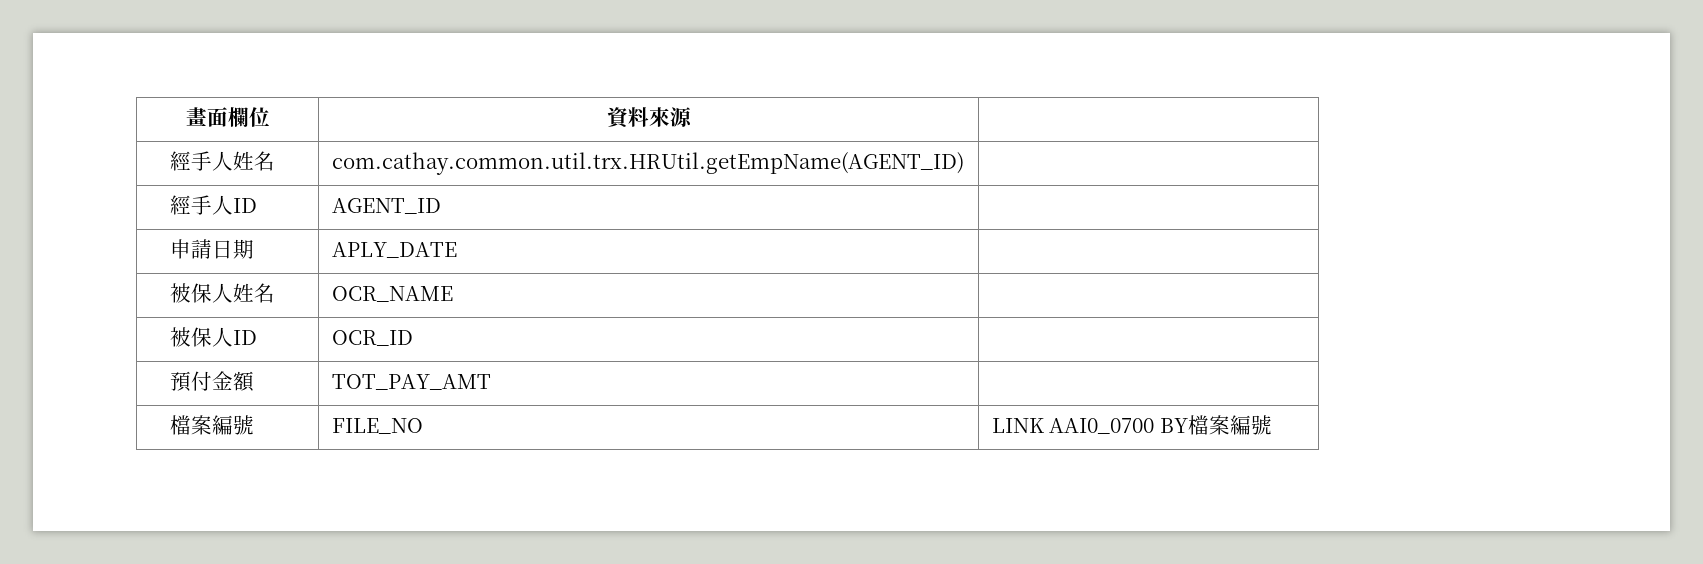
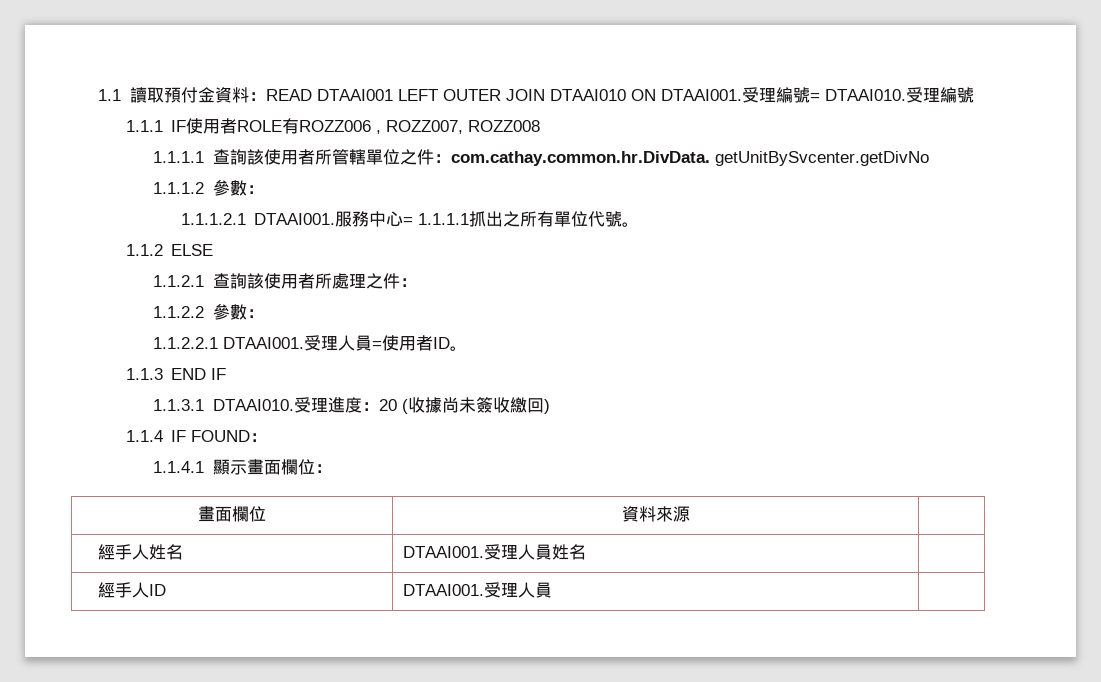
(185, 116) none -> [98,87,974,103] [125,118,541,134] [153,149,929,166] [153,179,264,196] [180,211,640,227] [125,244,214,256] [153,273,417,289] [153,303,264,320] [153,335,468,351] [125,368,227,380] [153,397,550,414] [125,430,268,442] [153,459,332,475] 1.1讀取預付金資料：READ DTAAI001 LEFT OUTER JOIN DTAAI010 ON DTAAI001.受理編號= DTAAI010.受理編號 // 1.1.1 IF使用者ROLE有ROZZ006 , ROZZ007, ROZZ008 // 1.1.1.1查詢該使用者所管轄單位之件：com.cathay.common.hr.DivData. getUnitBySvcenter.getDivNo // 1.1.1.2參數： // 1.1.1.2.1 DTAAI001.服務中心= 1.1.1.1抓出之所有單位代號。 // 1.1.2 ELSE // 1.1.2.1查詢該使用者所處理之件： // 1.1.2.2參數： // 1.1.2.2.1 DTAAI001.受理人員=使用者ID。 // 1.1.3 END IF // 1.1.3.1 DTAAI010.受理進度：20 (收據尚未簽收繳回) // 1.1.4 IF FOUND： // 1.1.4.1顯示畫面欄位： //
[331,152,964,175] com.cathay.common.util.trx.HRUtil.getEmpName(AGENT_ID) -> [402,544,586,560] DTAAI001.受理人員姓名
[331,198,441,214] [169,239,254,259] [331,242,457,258] [169,283,275,303] [331,286,453,302] [169,327,257,347] [331,330,413,346] [169,371,254,392] [331,374,491,390] [169,415,254,435] [331,418,423,434] [991,415,1272,435] AGENT_ID | // 申請日期 | APLY_DATE | // 被保人姓名 | OCR_NAME | // 被保人ID | OCR_ID | // 預付金額 | TOT_PAY_AMT | // 檔案編號 | FILE_NO | LINK AAI0_0700 BY檔案編號 -> [402,582,552,598] DTAAI001.受理人員 |

